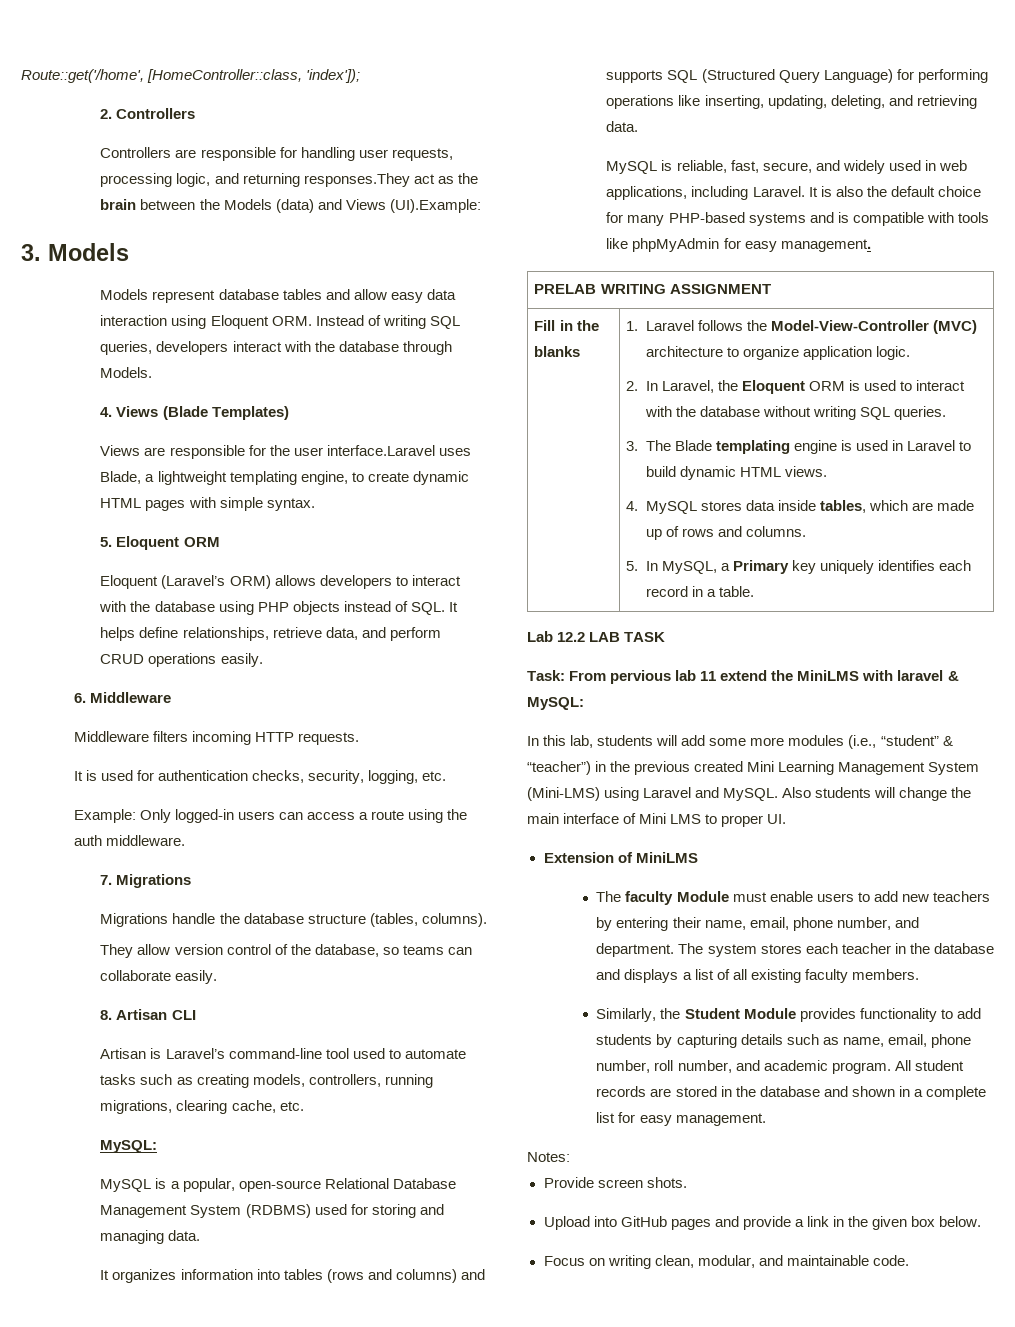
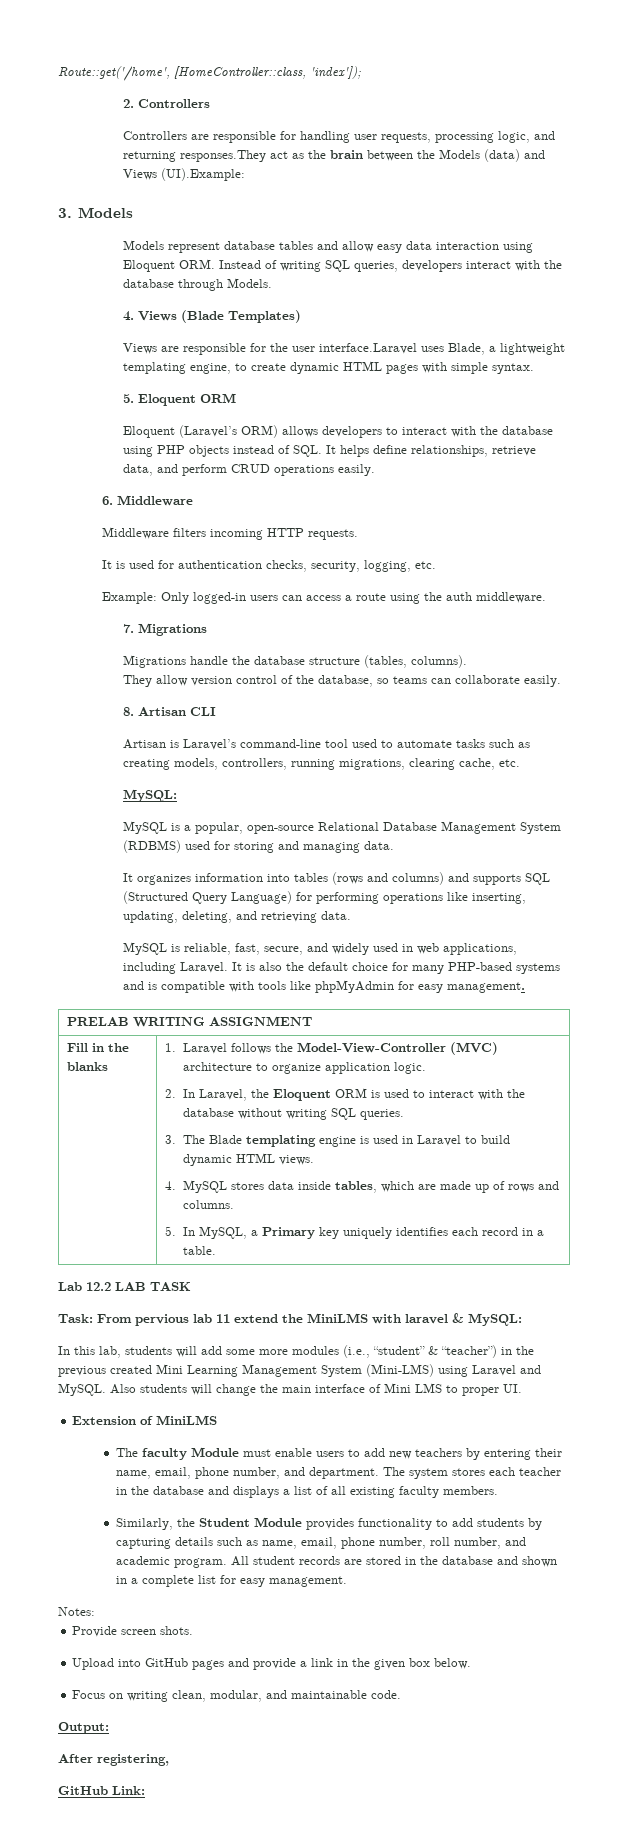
(909, 1260) none -> [58,1722,109,1734] [58,1754,169,1766] [58,1786,145,1795] // Output: // After registering, // GitHub Link:

